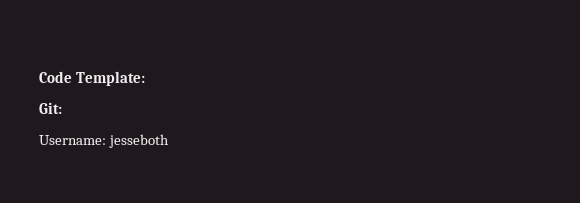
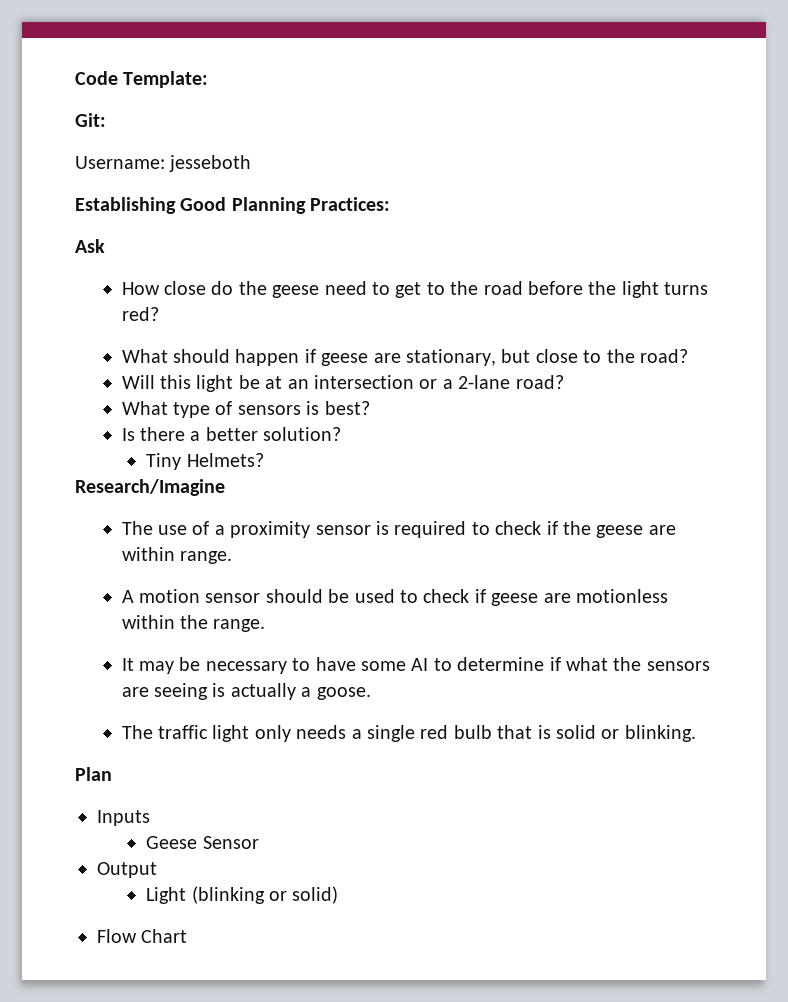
(169, 141) none -> [75,197,391,214] [75,239,105,253] [121,281,709,298] [121,307,159,321] [121,349,689,366] [121,375,564,392] [121,401,370,418] [121,427,342,441] [146,453,264,470] [75,479,225,496] [121,521,676,538] [121,547,233,564] [121,589,669,606] [121,615,266,632] [121,657,710,674] [121,683,371,700] [121,725,696,742] [75,767,112,781] [97,810,150,826] [146,836,259,849] [97,862,157,878] [146,886,339,904] [97,929,188,943] // Establishing Good Planning Practices: // Ask // How close do the geese need to get to the road before the light turns red? // What should happen if geese are stationary, but close to the road? // Will this light be at an intersection or a 2-lane road? // What type of sensors is best? // Is there a better solution? // Tiny Helmets? // Research/Imagine // The use of a proximity sensor is required to check if the geese are within range. // A motion sensor should be used to check if geese are motionless within the range. // It may be necessary to have some AI to determine if what the sensors are seeing is actually a goose. // The traffic light only needs a single red bulb that is solid or blinking. // Plan // Inputs // Geese Sensor // Output // Light (blinking or solid) // Flow Chart

